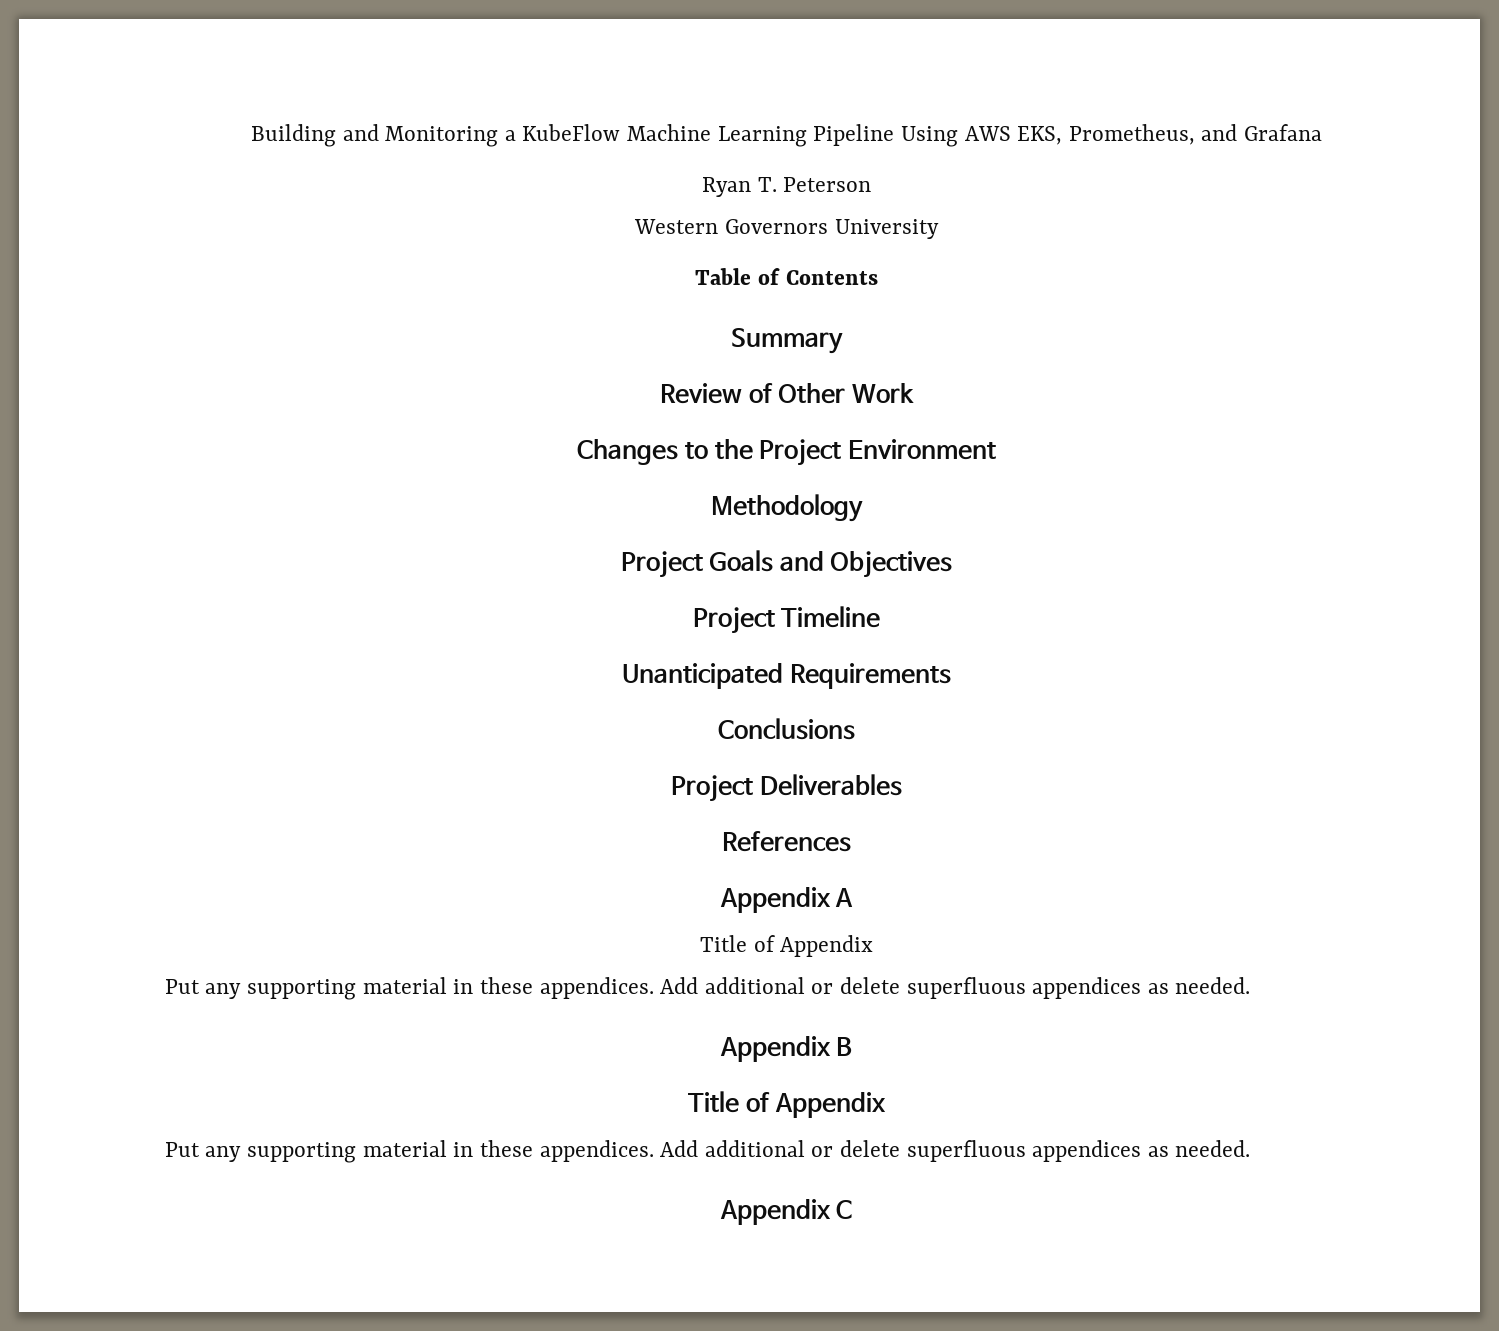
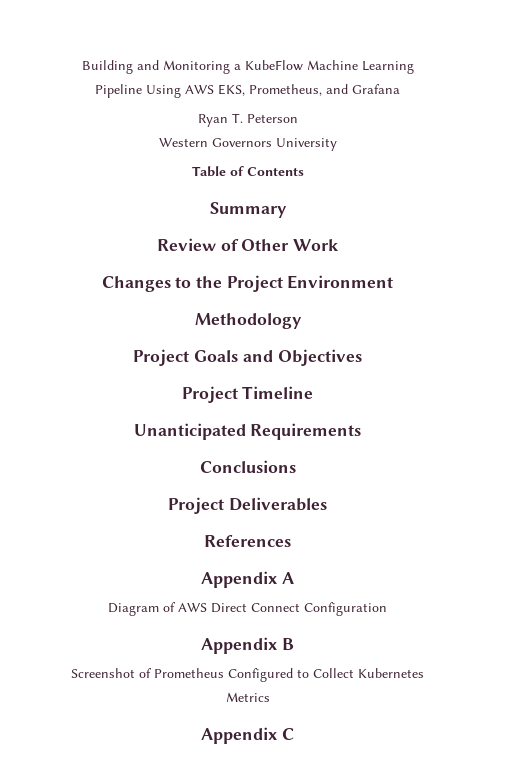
[699,935,874,957] [164,977,1251,1000] [719,1036,853,1062] [688,1091,886,1118] [164,1140,1251,1163] Title of Appendix // Put any supporting material in these appendices. Add additional or delete superfluous appendices as needed. // Appendix B // Title of Appendix // Put any supporting material in these appendices. Add additional or delete superfluous appendices as needed. -> [108,602,387,616] [201,637,294,654] [71,668,424,682] [225,692,270,702] Diagram of AWS Direct Connect Configuration // Appendix B // Screenshot of Prometheus Configured to Collect Kubernetes Metrics

